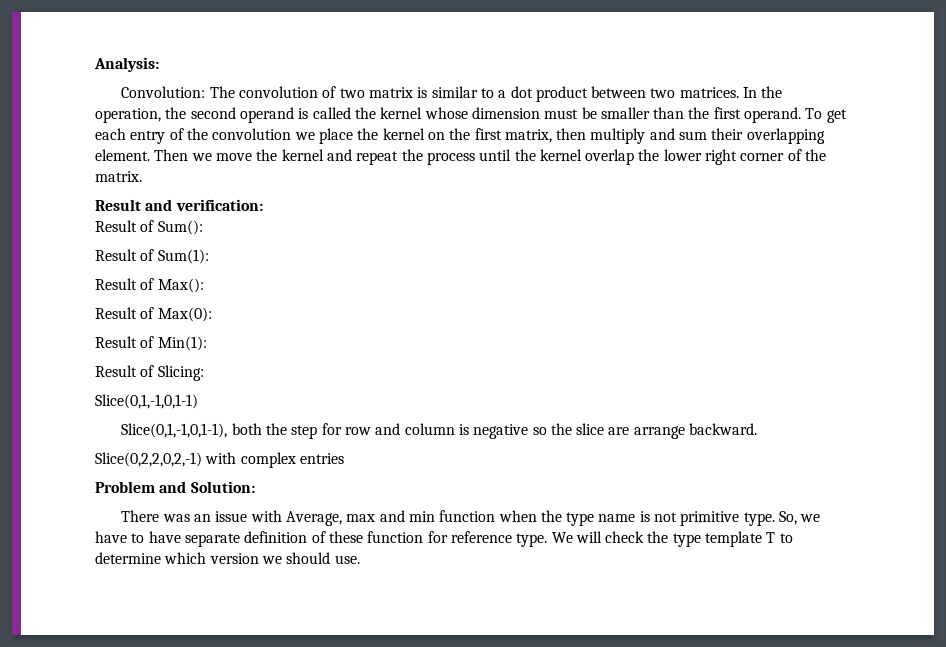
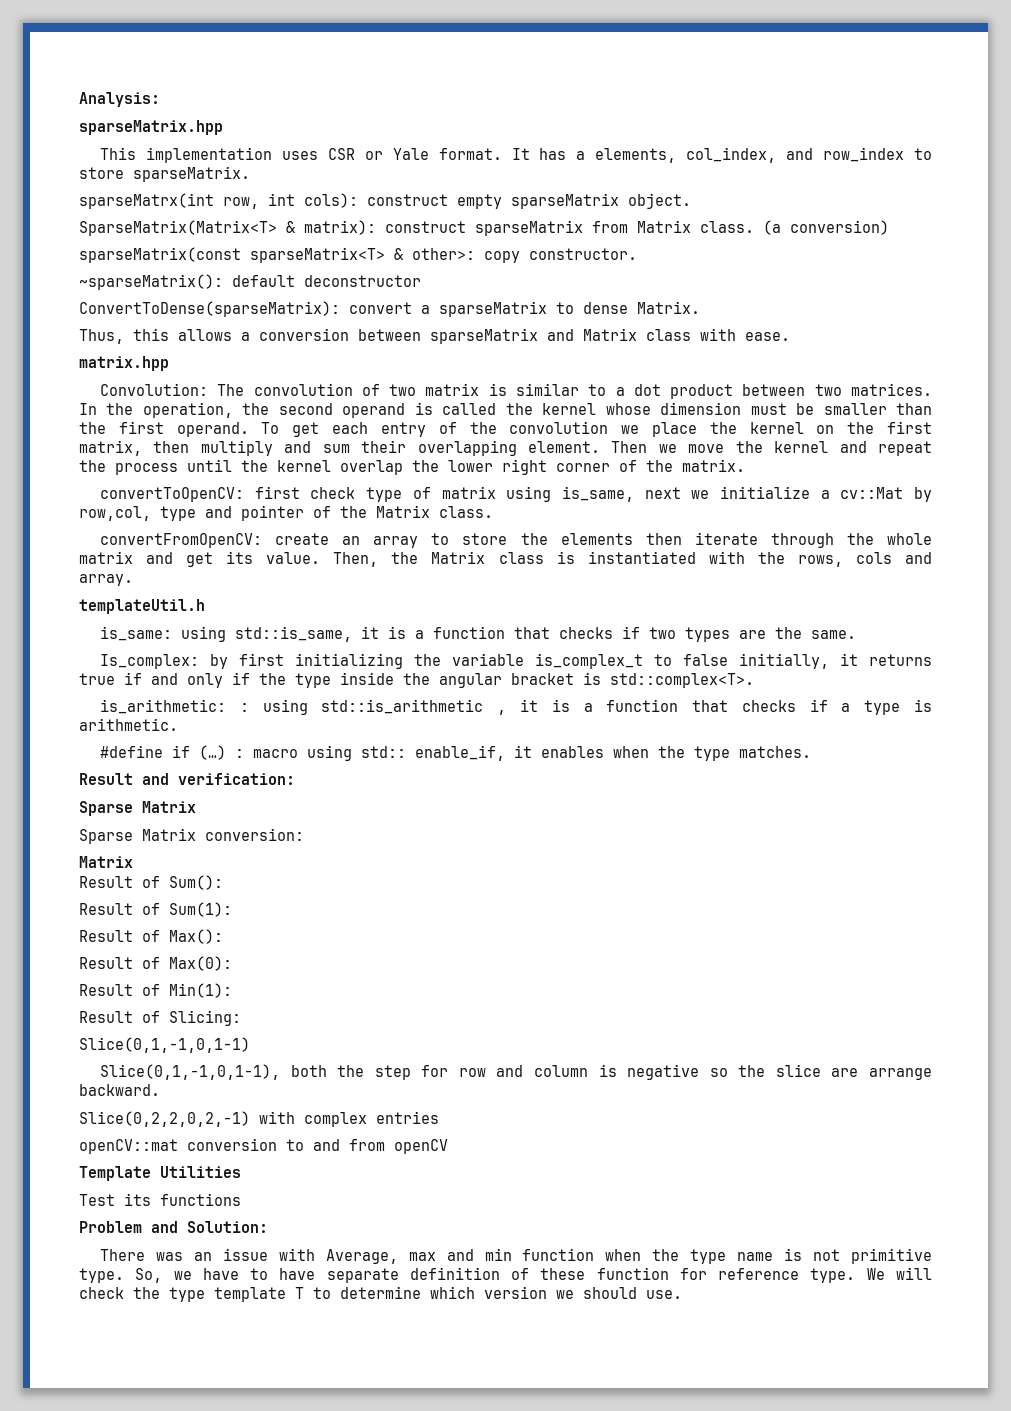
(159, 64) none -> [79,120,223,135] [100,147,933,163] [79,166,250,182] [79,193,691,209] [79,220,889,236] [79,247,637,263] [79,274,421,290] [79,301,700,317] [79,328,790,344] [79,356,169,371] // sparseMatrix.hpp // This implementation uses CSR or Yale format. It has a elements, col_index, and row_index to store sparseMatrix. // sparseMatrx(int row, int cols): construct empty sparseMatrix object. // SparseMatrix(Matrix<T> & matrix): construct sparseMatrix from Matrix class. (a conversion) // sparseMatrix(const sparseMatrix<T> & other>: copy constructor. // ~sparseMatrix(): default deconstructor // ConvertToDense(sparseMatrix): convert a sparseMatrix to dense Matrix. // Thus, this allows a conversion between sparseMatrix and Matrix class with ease. // matrix.hpp
[95,199,263,211] Result and verification: -> [100,486,932,502] [79,505,493,521] [100,532,932,548] [79,551,933,567] [79,574,133,586] [79,599,205,614] [100,626,857,642] [100,653,932,669] [79,672,754,688] [100,699,933,715] [79,718,178,731] [100,745,812,761] [79,773,295,785] [79,801,196,816] [79,828,304,844] [79,856,133,868] convertToOpenCV: first check type of matrix using is_same, next we initialize a cv::Mat by row,col, type and pointer of the Matrix class. // convertFromOpenCV: create an array to store the elements then iterate through the whole matrix and get its value. Then, the Matrix class is instantiated with the rows, cols and array. // templateUtil.h // is_same: using std::is_same, it is a function that checks if two types are the same. // Is_complex: by first initializing the variable is_complex_t to false initially, it returns true if and only if the type inside the angular bracket is std::complex<T>. // is_arithmetic: : using std::is_arithmetic , it is a function that checks if a type is arithmetic. // #define if (…) : macro using std:: enable_if, it enables when the type matches. // Result and verification: // Sparse Matrix // Sparse Matrix conversion: // Matrix
(344, 458) none -> [79,1138,448,1154] [79,1166,241,1181] [79,1193,241,1206] // openCV::mat conversion to and from openCV // Template Utilities // Test its functions

